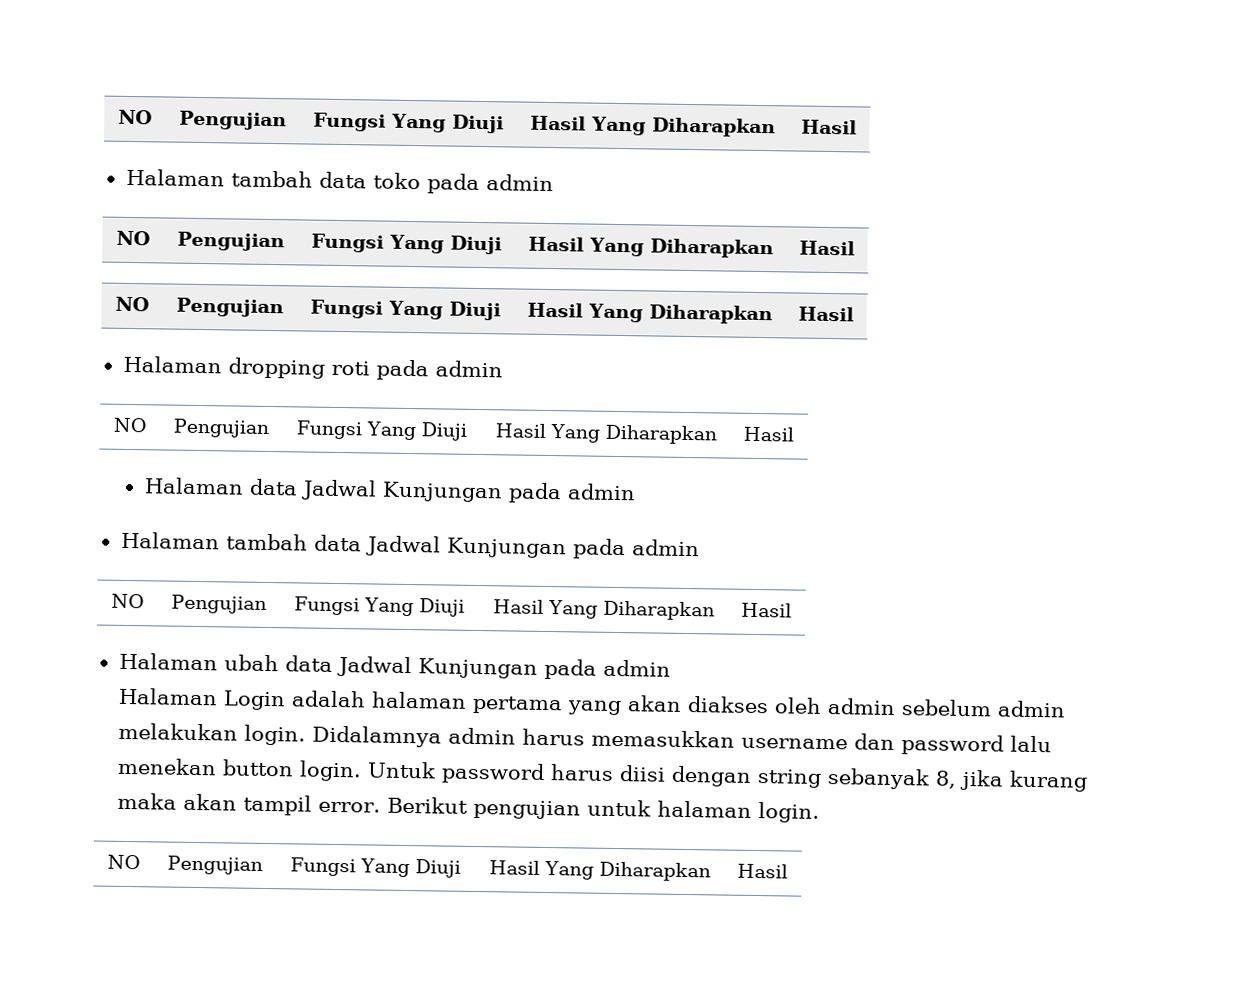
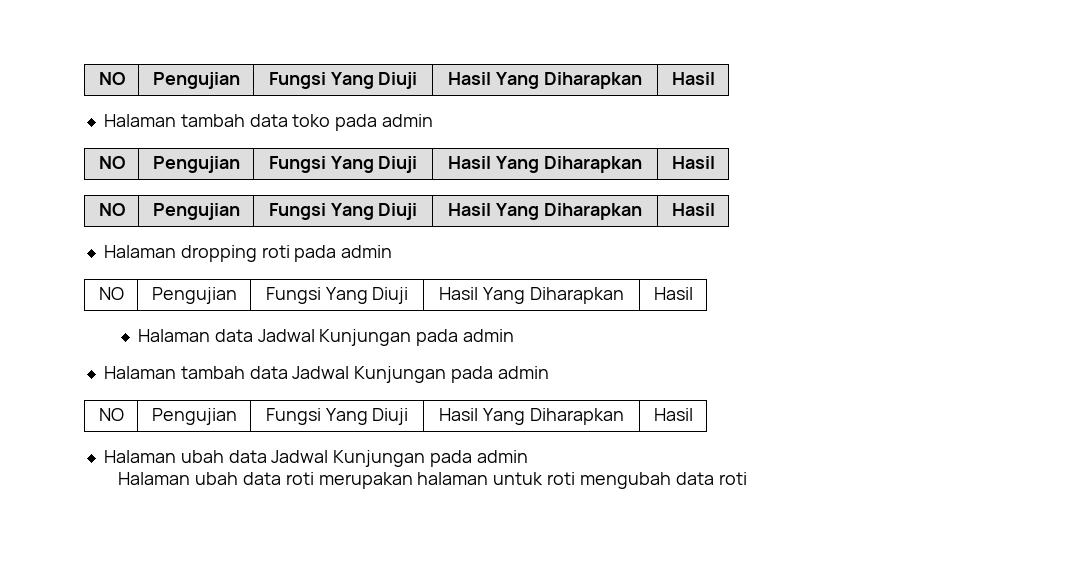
[223,690,1067,718] [118,722,1053,756] [117,757,1089,792] [117,792,821,823] [107,854,141,870] [167,855,264,875] [290,857,461,878] [488,860,711,882] [737,863,788,879] Login adalah halaman pertama yang akan diakses oleh admin sebelum admin melakukan login. Didalamnya admin harus memasukkan username dan password lalu menekan button login. Untuk password harus diisi dengan string sebanyak 8, jika kurang maka akan tampil error. Berikut pengujian untuk halaman login. // NO | Pengujian | Fungsi Yang Diuji | Hasil Yang Diharapkan | Hasil -> [194,472,747,489] ubah data roti merupakan halaman untuk roti mengubah data roti

